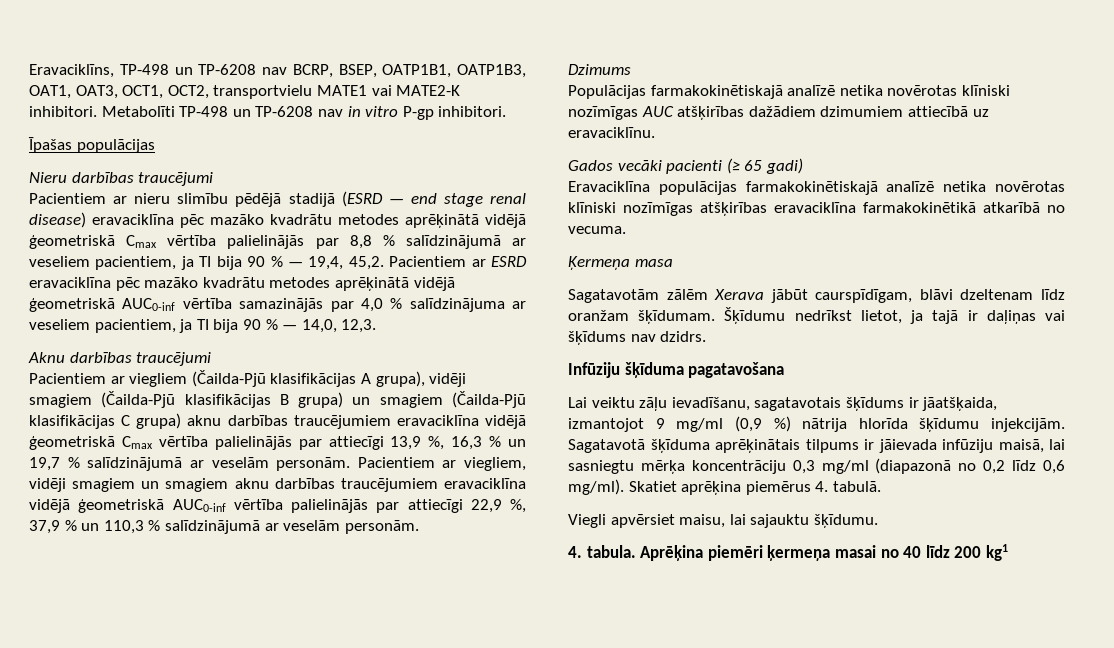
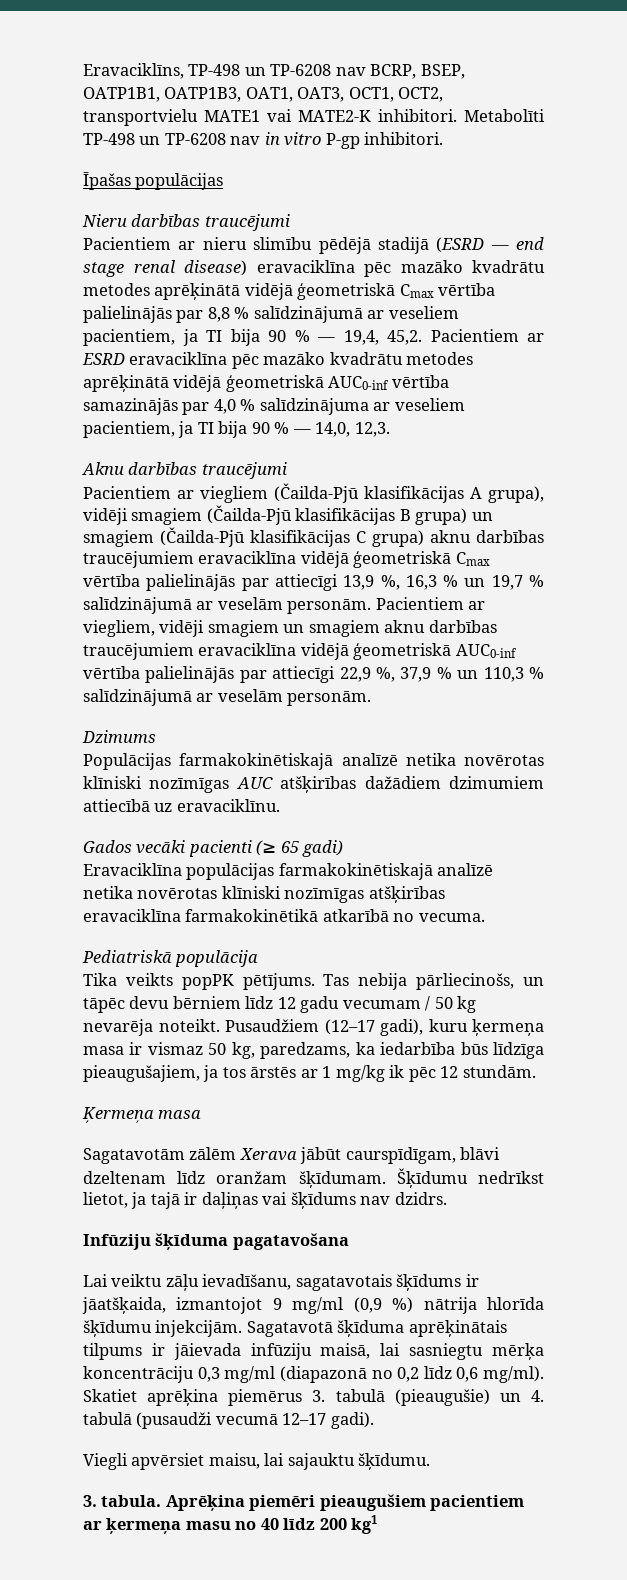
(626, 230) none -> [82,950,259,967] [83,973,544,990] [83,996,477,1013] [83,1019,544,1036] [83,1042,545,1059] [83,1065,536,1082] // Pediatriskā populācija // Tika veikts popPK pētījums. Tas nebija pārliecinošs, un tāpēc devu bērniem līdz 12 gadu vecumam / 50 kg nevarēja noteikt. Pusaudžiem (12–17 gadi), kuru ķermeņa masa ir vismaz 50 kg, paredzams, ka iedarbība būs līdzīga pieaugušajiem, ja tos ārstēs ar 1 mg/kg ik pēc 12 stundām.
[815,481,881,492] 4. tabulā. -> [312,1389,544,1406] [83,1412,374,1429] 3. tabulā (pieaugušie) un 4. tabulā (pusaudži vecumā 12–17 gadi).
[568,546,582,558] 4. -> [83,1495,97,1507] 3.
[767,545,876,561] ķermeņa masai -> [319,1494,525,1511] [83,1518,231,1534] pieaugušiem pacientiem ar ķermeņa masu

